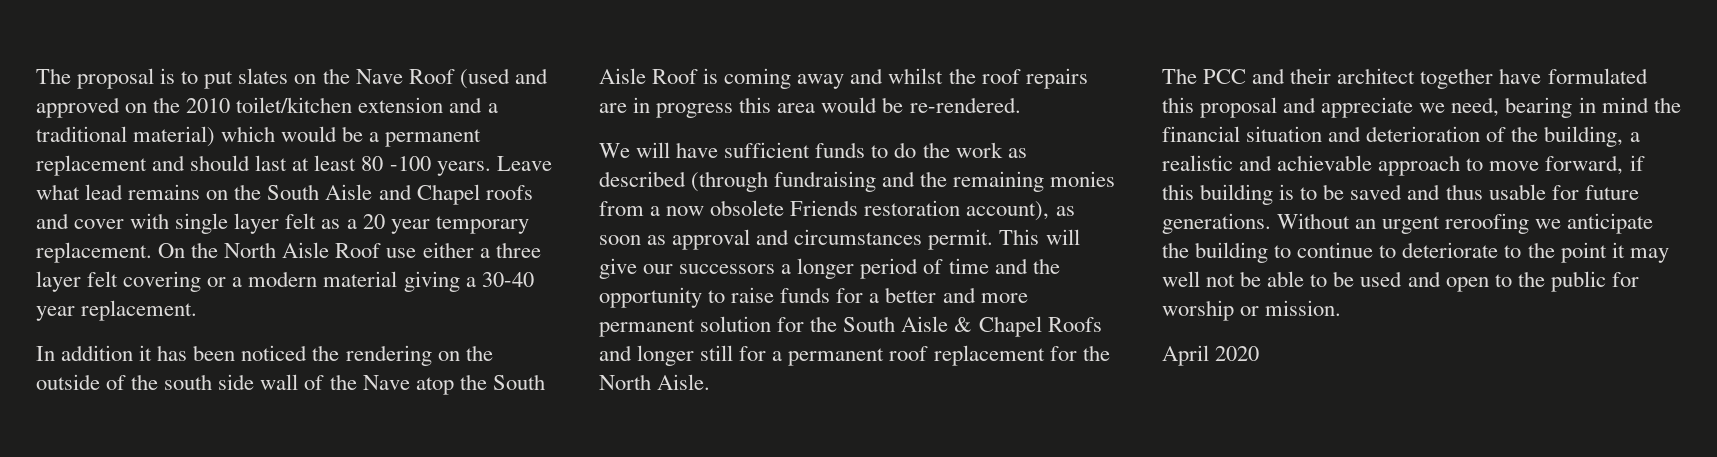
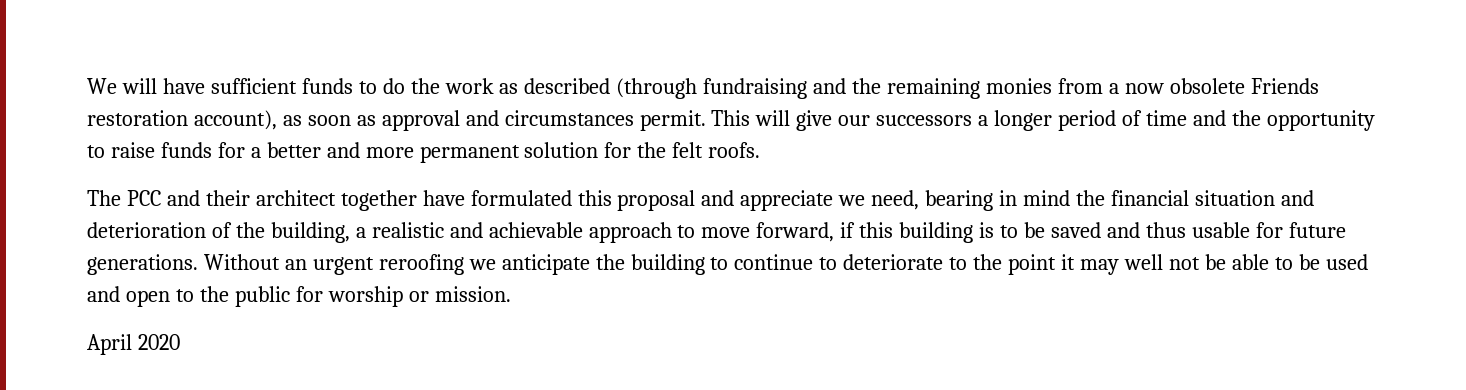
[36,68,548,89] [36,97,498,118] [36,126,482,147] [36,155,552,176] [36,184,533,205] [36,213,529,234] [36,242,541,263] [36,271,534,292] [36,300,198,321] [36,345,493,366] [36,374,545,395] [599,68,1088,89] [599,97,1021,118] The proposal is to put slates on the Nave Roof (used and approved on the 2010 toilet/kitchen extension and a traditional material) which would be a permanent replacement and should last at least 80 -100 years. Leave what lead remains on the South Aisle and Chapel roofs and cover with single layer felt as a 20 year temporary replacement. On the North Aisle Roof use either a three layer felt covering or a modern material giving a 30-40 year replacement. // In addition it has been noticed the rendering on the outside of the south side wall of the Nave atop the South Aisle Roof is coming away and whilst the roof repairs are in progress this area would be re-rendered. // -> (87, 86) none
[843,316,1102,337] [599,345,1110,366] [599,374,711,390] South Aisle & Chapel Roofs and longer still for a permanent roof replacement for the North Aisle. -> [672,142,761,158] felt roofs.

